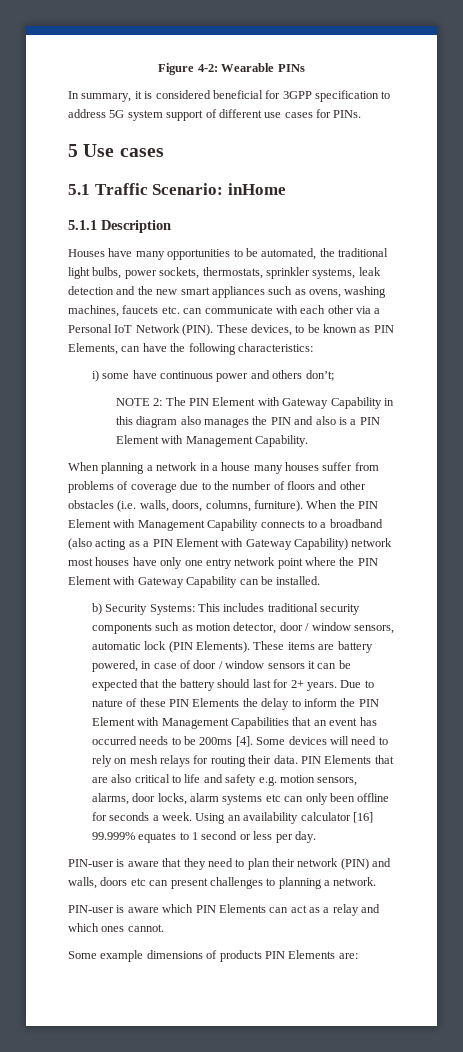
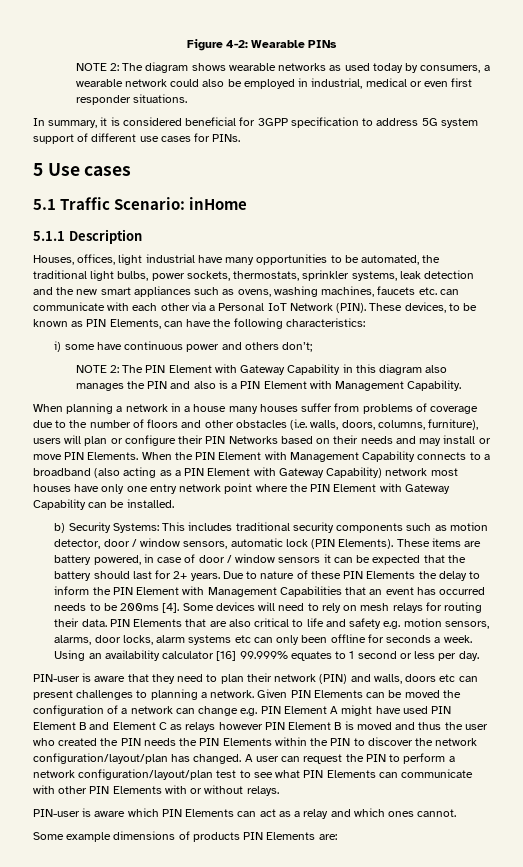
(305, 68) none -> [75,62,490,73] [75,78,473,89] [75,94,188,105] // NOTE 2: The diagram shows wearable networks as used today by consumers, a wearable network could also be employed in industrial, medical or even first responder situations.
[68,249,105,257] Houses -> [33,254,195,265] Houses, offices, light industrial
[253,500,303,512] furniture). -> [428,419,479,430] [33,435,491,446] [33,452,139,460] furniture), users will plan or configure their PIN Networks based on their needs and may install or move PIN Elements.
(377, 881) none -> [257,689,461,698] [33,705,452,716] [33,721,488,732] [33,737,478,746] [33,753,455,764] [33,769,474,780] [33,785,279,796] Given PIN Elements can be moved the configuration of a network can change e.g. PIN Element A might have used PIN Element B and Element C as relays however PIN Element B is moved and thus the user who created the PIN needs the PIN Elements within the PIN to discover the network configuration/layout/plan has changed. A user can request the PIN to perform a network configuration/layout/plan test to see what PIN Elements can communicate with other PIN Elements with or without relays.

